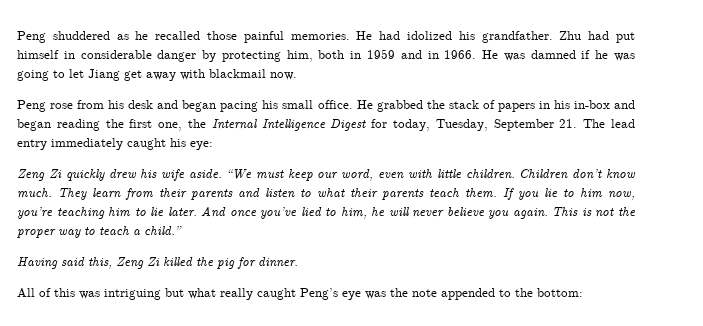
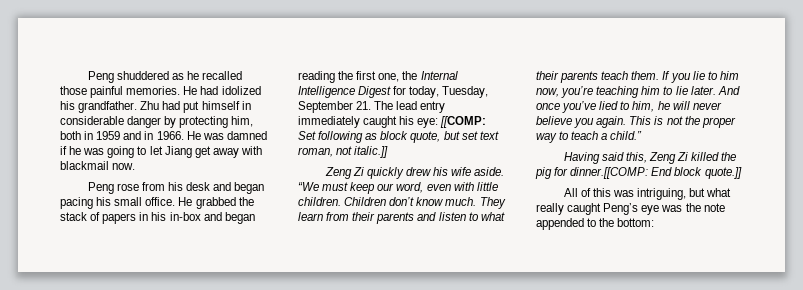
(213, 145) none -> [440,116,487,128] [298,131,499,143] [298,146,389,158] [[COMP: Set following as block quote, but set text roman, not italic.]]
[258,257,298,267] dinner. -> [570,167,742,179] dinner.[[COMP: End block quote.]]
[104,289,161,300] intriguing -> [636,188,686,200] intriguing,

